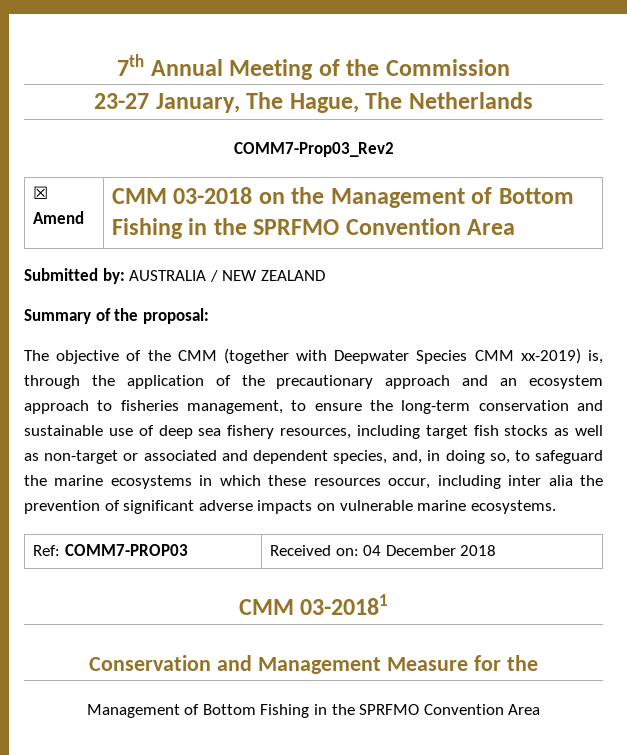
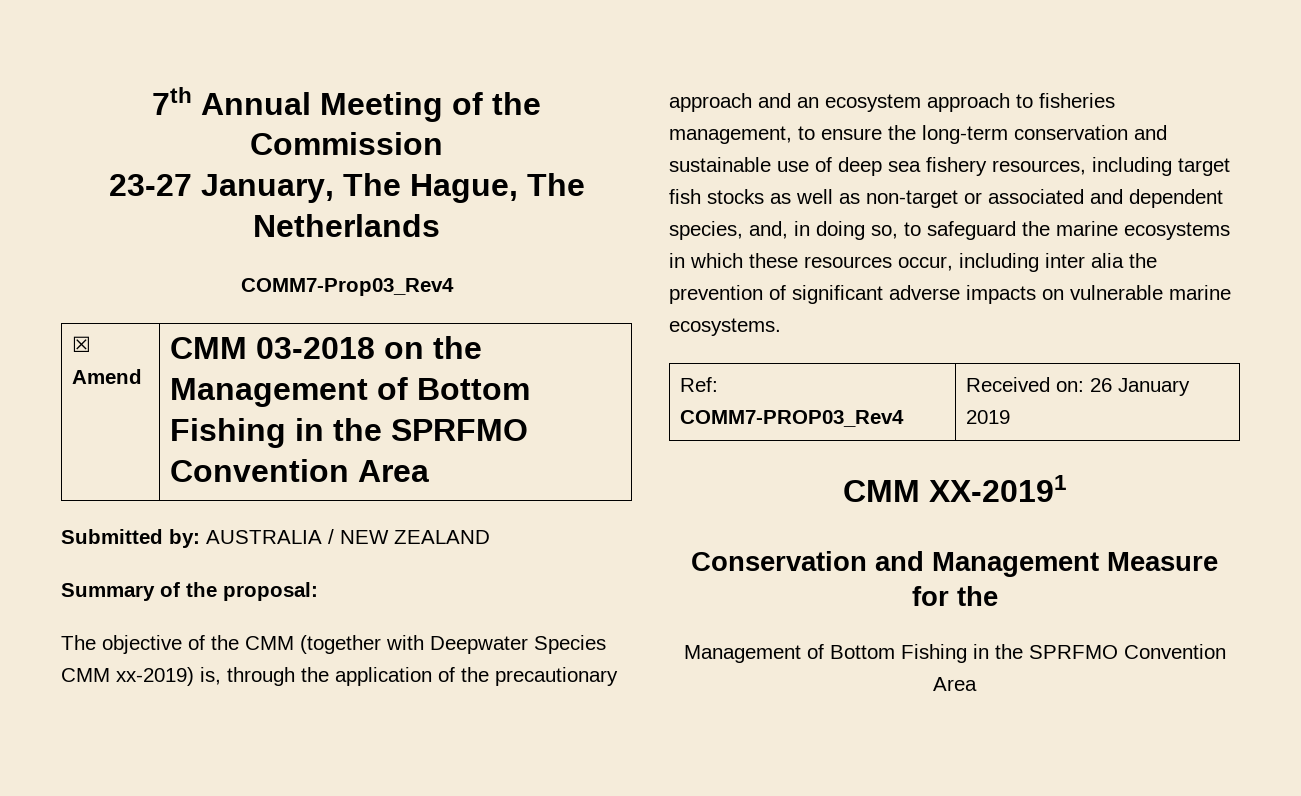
[233,142,394,157] COMM7-Prop03_Rev2 -> [240,278,454,296] COMM7-Prop03_Rev4
[64,544,188,556] COMM7-PROP03 -> [679,410,904,427] COMM7-PROP03_Rev4
[363,545,497,556] [238,594,389,615] 04 December 2018 // CMM 03-20181 -> [1089,378,1190,396] [965,410,1010,424] [842,475,1067,502] 26 January 2019 // CMM XX-20191

